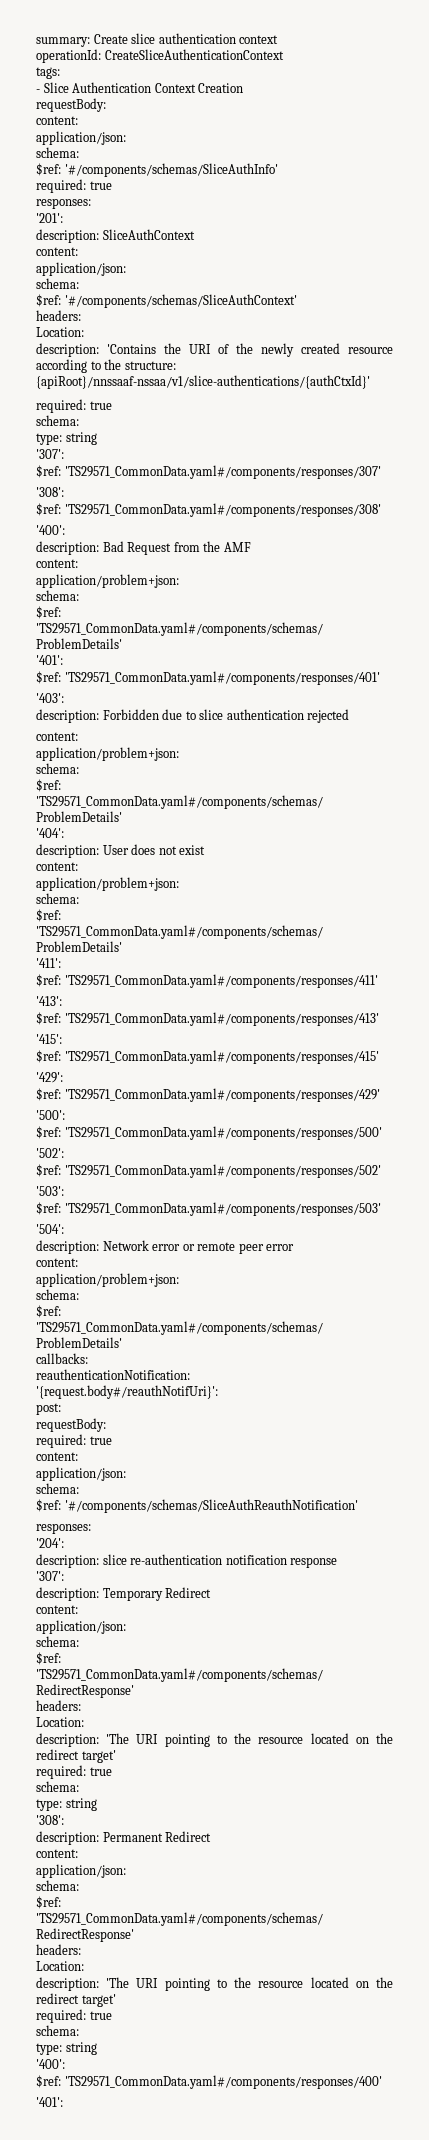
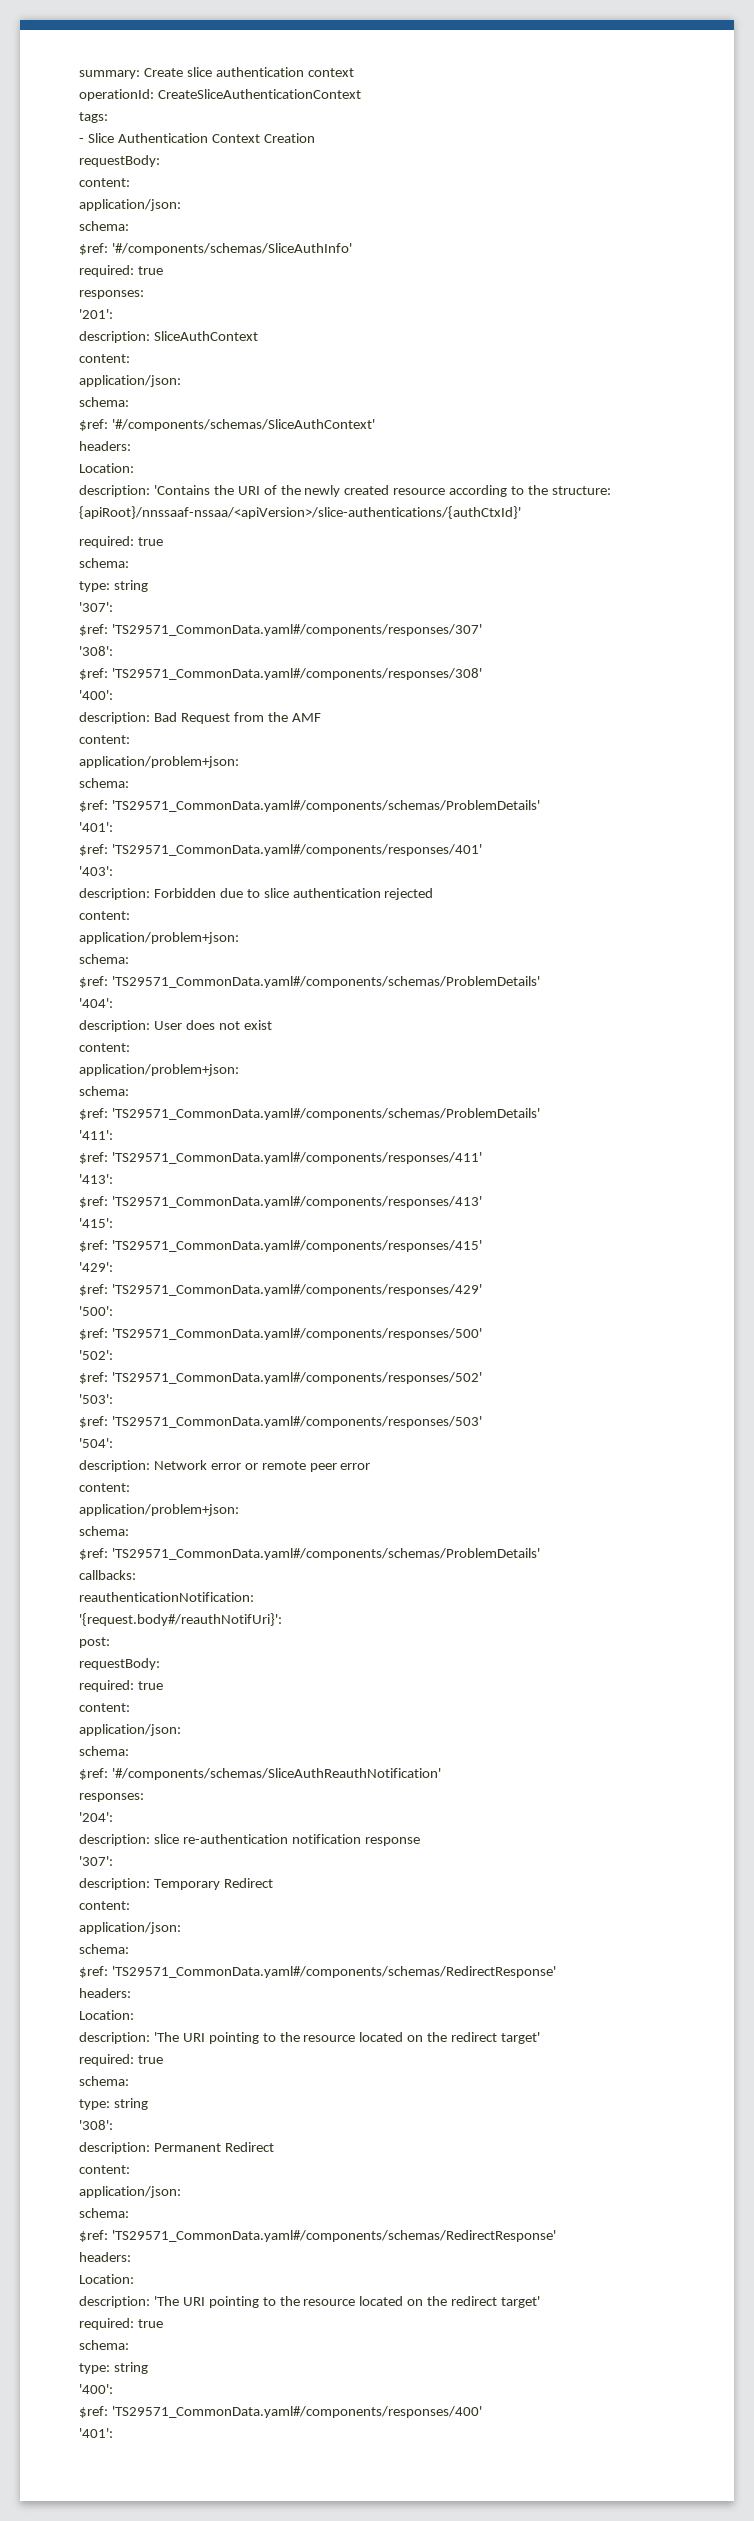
[36,375,370,389] {apiRoot}/nnssaaf-nssaa/v1/slice-authentications/{authCtxId}' -> [79,506,521,519] {apiRoot}/nnssaaf-nssaa/<apiVersion>/slice-authentications/{authCtxId}'

